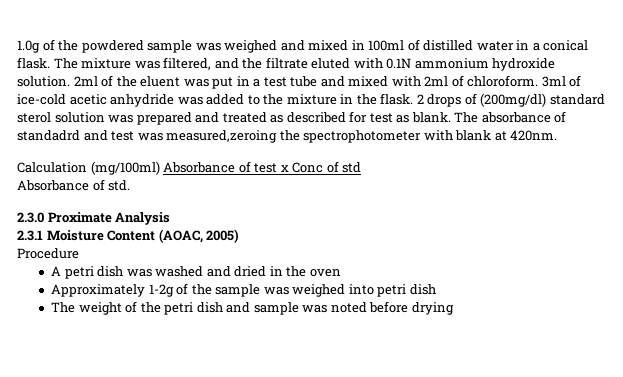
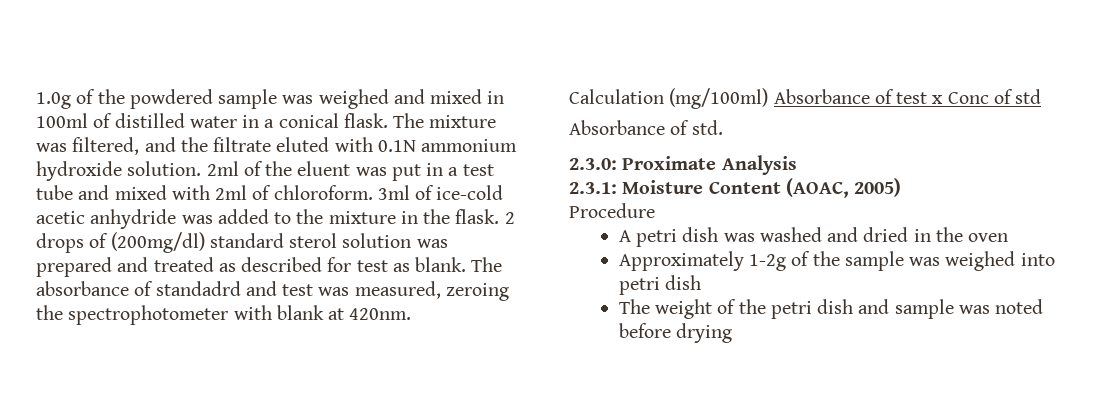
[166,130,278,143] measured,zeroing -> [354,281,509,301] measured, zeroing
[17,212,44,223] 2.3.0 -> [569,158,617,170] 2.3.0:
[17,230,43,241] 2.3.1 -> [569,182,617,194] 2.3.1:

